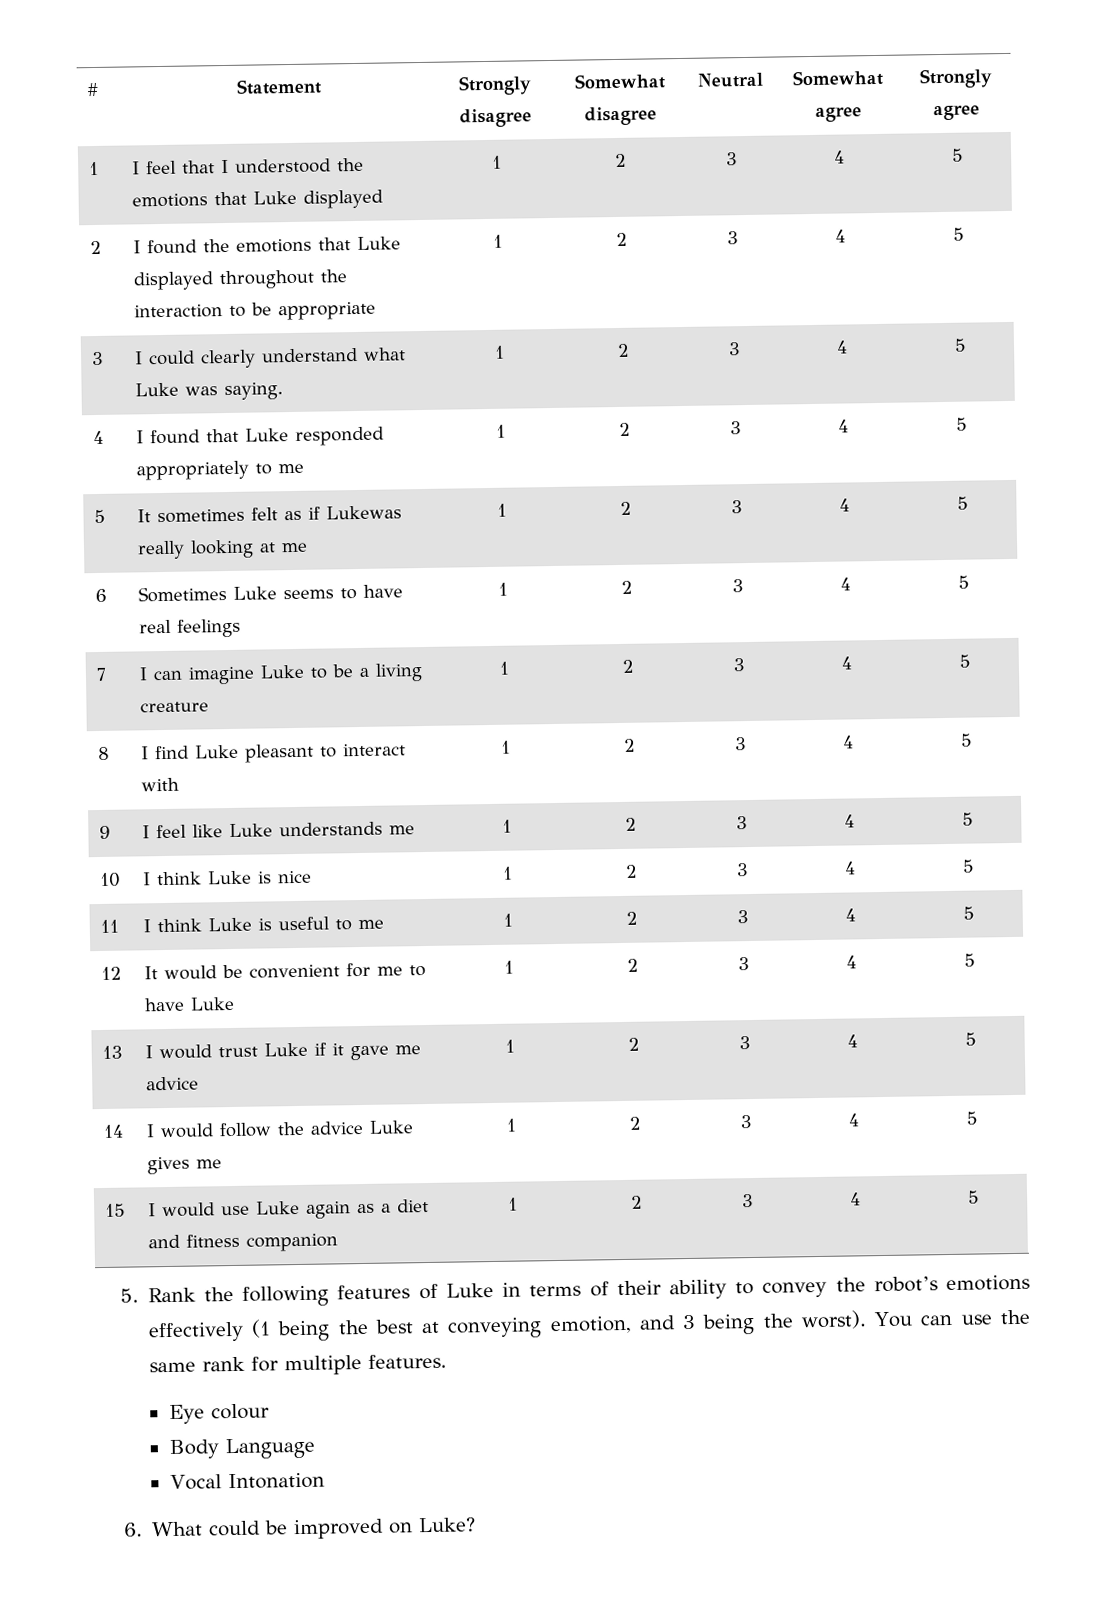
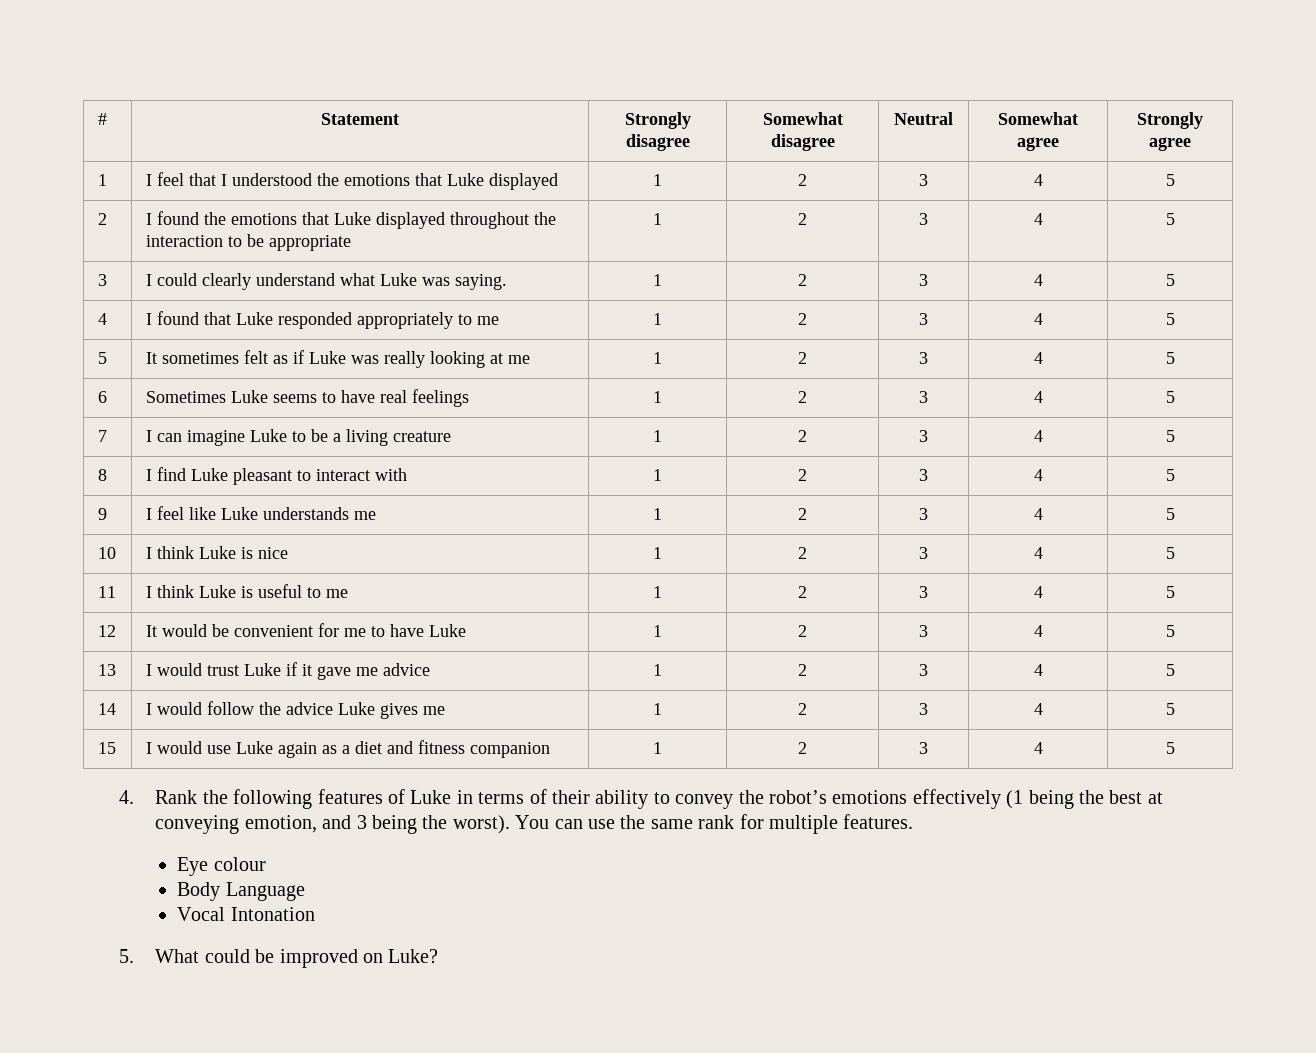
[326,505,403,520] Lukewas -> [308,351,379,364] Luke was
[119,1288,139,1303] 5. -> [119,790,135,804] 4.
[122,1522,143,1537] 6. -> [119,949,135,963] 5.

